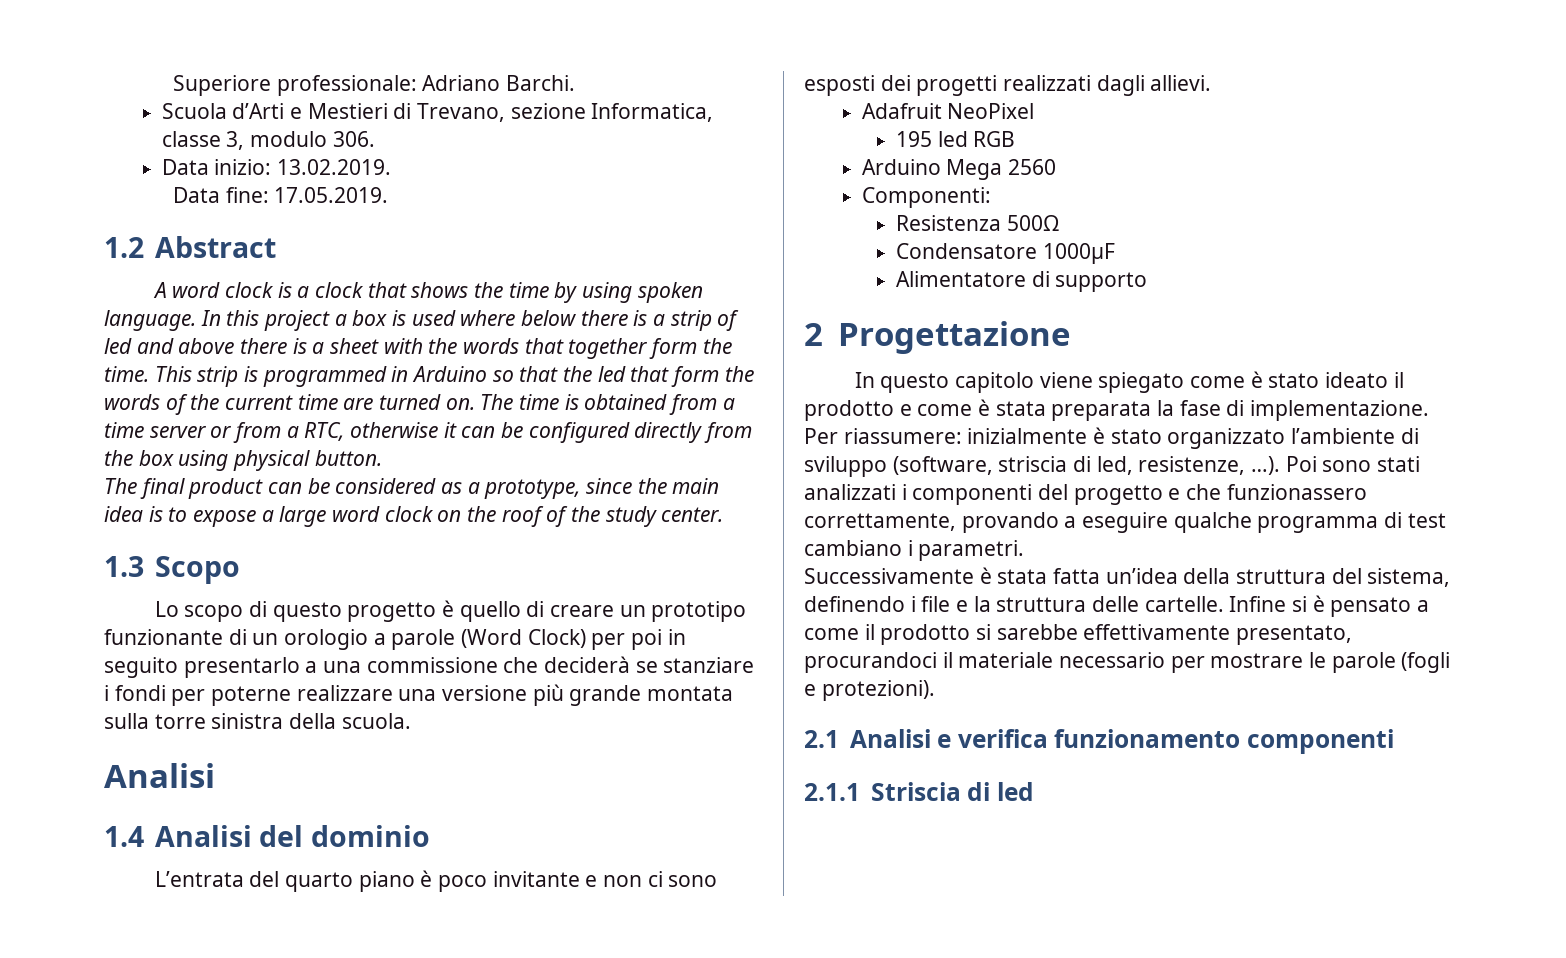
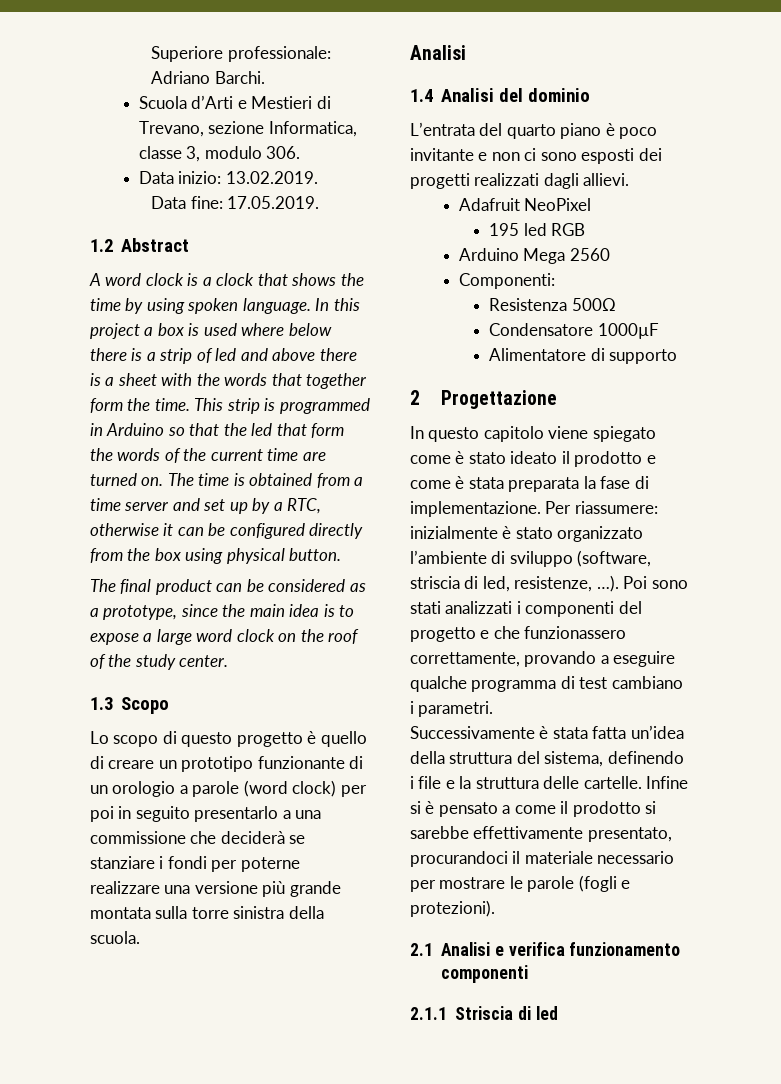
[210,422,282,443] or from -> [172,498,271,514] and set up by
[461,629,586,648] (Word Clock) -> [243,780,337,797] (word clock)

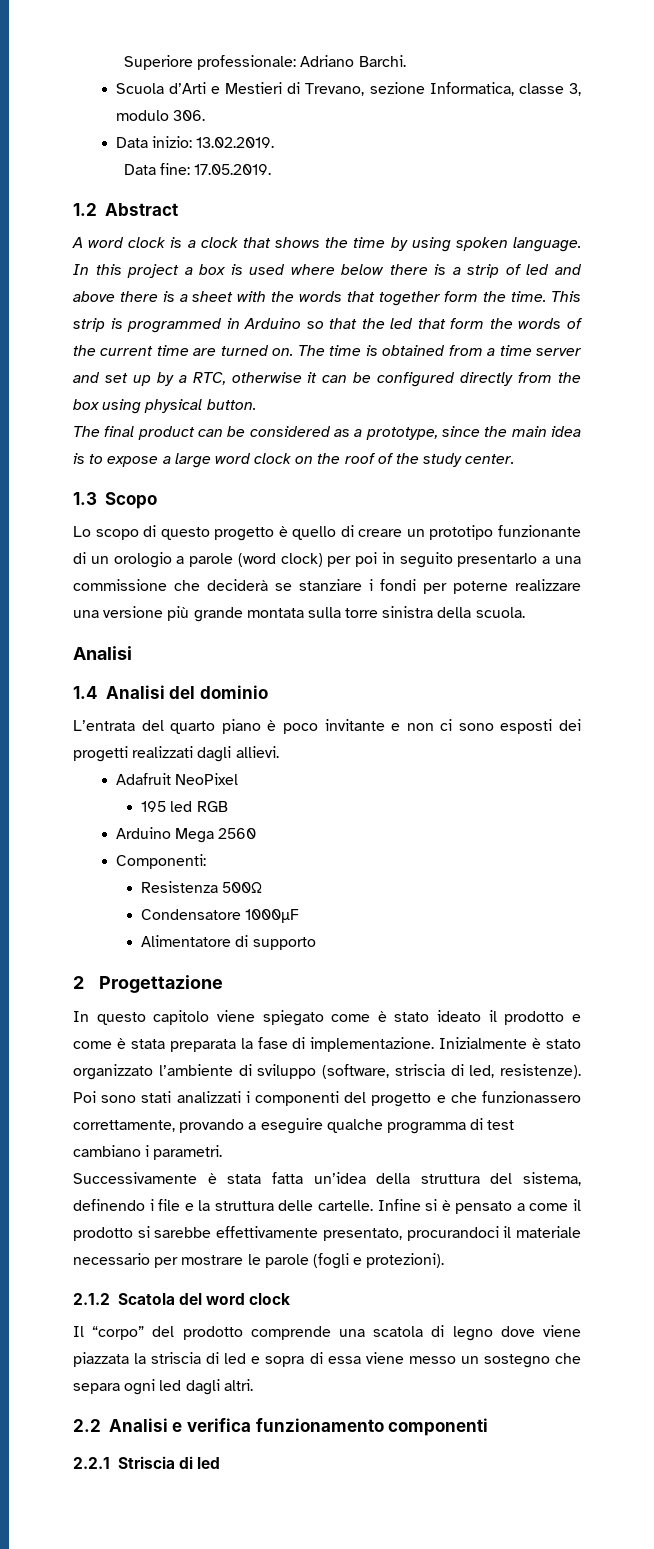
[545,501,658,514] [410,526,498,539] Per riassumere: inizialmente -> [439,1037,528,1049] Inizialmente
[514,575,619,592] resistenze, …). -> [500,1064,581,1079] resistenze).
[410,943,433,956] 2.1 -> [73,1293,291,1305] [73,1325,581,1341] [73,1352,581,1368] [73,1379,253,1395] [73,1419,101,1432] 2.1.2 Scatola del word clock // Il “corpo” del prodotto comprende una scatola di legno dove viene piazzata la striscia di led e sopra di essa viene messo un sostegno che separa ogni led dagli altri. // 2.2
[410,1007,447,1020] 2.1.1 -> [73,1457,110,1469] 2.2.1

